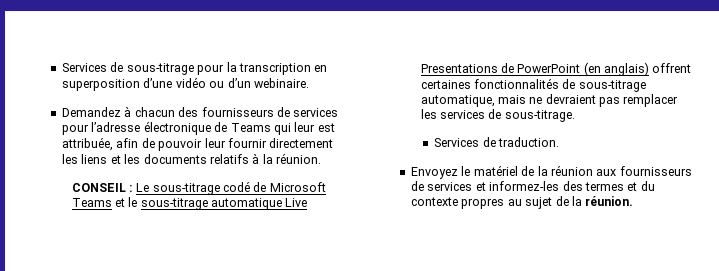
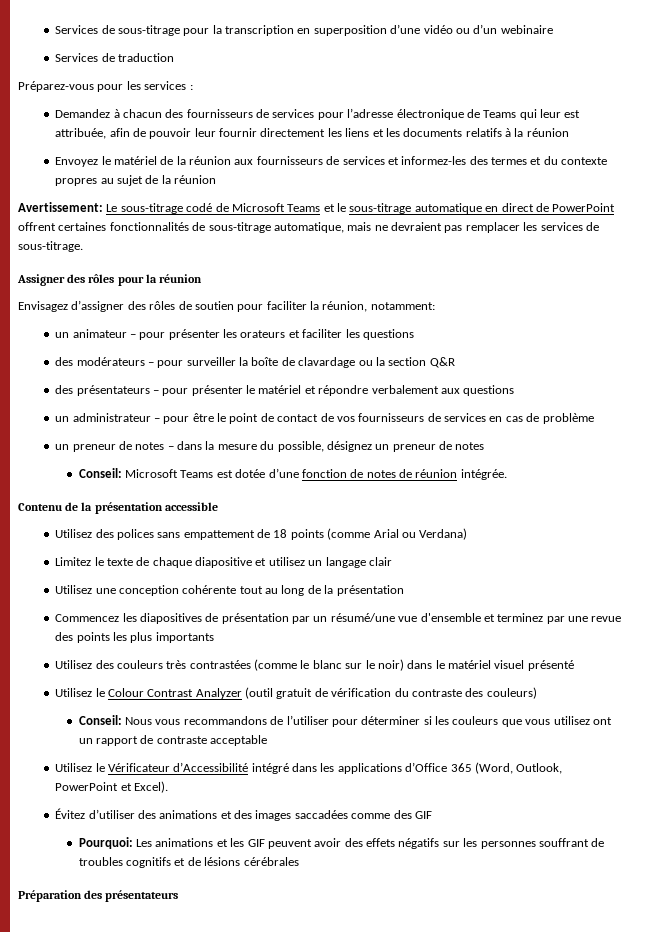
[253,78,309,88] webinaire. -> [500,25,553,34] [55,53,174,62] [18,81,193,92] webinaire // Services de traduction // Préparez-vous pour les services :
[276,153,322,164] [71,181,326,195] [71,197,308,210] [420,62,692,76] [420,78,646,92] [420,94,679,107] [420,109,575,122] [434,137,560,147] réunion. // CONSEIL : Le sous-titrage codé de Microsoft Teams et le sous-titrage automatique Live Presentations de PowerPoint (en anglais) offrent certaines fonctionnalités de sous-titrage automatique, mais ne devraient pas remplacer les services de sous-titrage. // Services de traduction. -> [526,128,569,137] réunion
[585,196,634,206] réunion. -> [174,175,217,184] [18,202,616,214] [18,222,599,233] [18,241,83,252] [17,274,203,286] [18,300,435,312] [55,329,414,340] [55,357,455,368] [55,385,515,396] [55,413,594,424] [55,441,485,452] [78,468,507,480] [18,502,218,514] [55,528,468,540] [55,557,392,568] [55,585,404,596] [55,613,622,624] [55,632,214,643] [55,659,574,671] [55,687,537,699] [78,715,612,727] [78,735,268,746] [55,762,563,774] [55,781,168,793] [55,808,432,821] [78,837,605,849] [78,857,299,868] [18,890,179,902] réunion // Avertissement: Le sous-titrage codé de Microsoft Teams et le sous-titrage automatique en direct de PowerPoint offrent certaines fonctionnalités de sous-titrage automatique, mais ne devraient pas remplacer les services de sous-titrage. // Assigner des rôles pour la réunion // Envisagez d’assigner des rôles de soutien pour faciliter la réunion, notamment: // un animateur – pour présenter les orateurs et faciliter les questions // des modérateurs – pour surveiller la boîte de clavardage ou la section Q&R // des présentateurs – pour présenter le matériel et répondre verbalement aux questions // un administrateur – pour être le point de contact de vos fournisseurs de services en cas de problème // un preneur de notes – dans la mesure du possible, désignez un preneur de notes // Conseil: Microsoft Teams est dotée d’une fonction de notes de réunion intégrée. // Contenu de la présentation accessible // Utilisez des polices sans empattement de 18 points (comme Arial ou Verdana) // Limitez le texte de chaque diapositive et utilisez un langage clair // Utilisez une conception cohérente tout au long de la présentation // Commencez les diapositives de présentation par un résumé/une vue d'ensemble et terminez par une revue des points les plus importants // Utilisez des couleurs très contrastées (comme le blanc sur le noir) dans le matériel visuel présenté // Utilisez le Colour Contrast Analyzer (outil gratuit de vérification du contraste des couleurs) // Conseil: Nous vous recommandons de l’utiliser pour déterminer si les couleurs que vous utilisez ont un rapport de contraste acceptable // Utilisez le Vérificateur d’Accessibilité intégré dans les applications d’Office 365 (Word, Outlook, PowerPoint et Excel). // Évitez d’utiliser des animations et des images saccadées comme des GIF // Pourquoi: Les animations et les GIF peuvent avoir des effets négatifs sur les personnes souffrant de troubles cognitifs et de lésions cérébrales // Préparation des présentateurs

